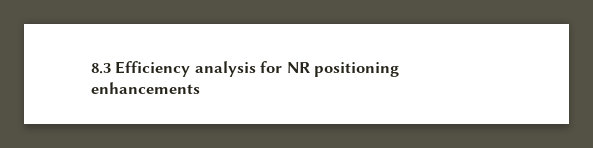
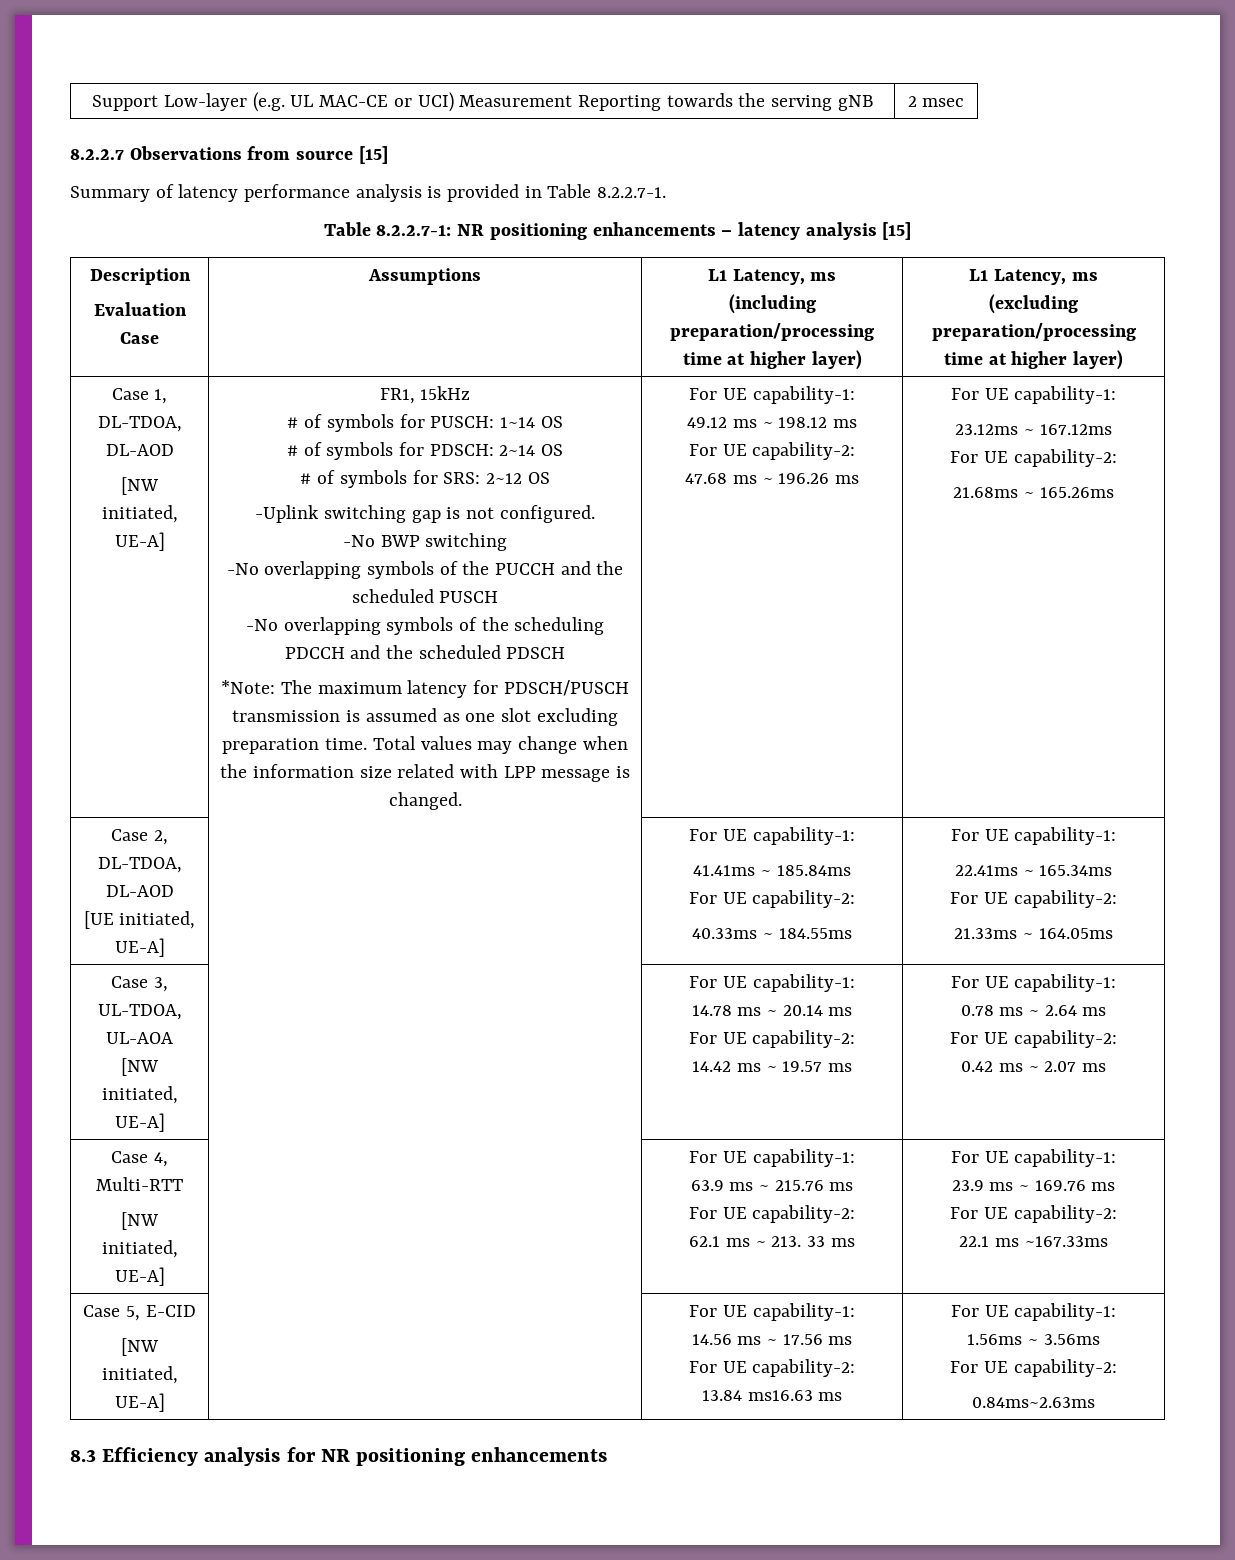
(91, 68) none -> [92,92,873,112] [907,96,965,107] [70,146,388,164] [70,184,667,202] [323,222,912,240] [89,268,191,285] [93,302,187,316] [120,332,159,344] [368,268,481,285] [707,269,837,285] [728,294,816,314] [670,323,874,341] [682,350,862,370] [969,269,1098,285] [989,294,1078,314] [931,323,1136,341] [943,350,1124,370] [111,388,168,404] [97,416,182,432] [105,444,174,456] [121,477,159,495] [101,505,178,523] [114,532,165,551] [379,386,471,404] [287,414,563,432] [286,442,564,460] [300,470,550,488] [255,505,595,523] [342,533,508,551] [226,561,624,579] [351,589,499,603] [245,617,605,635] [284,645,566,659] [221,680,629,698] [232,708,618,726] [222,736,628,754] [220,764,630,782] [388,792,462,810] [689,386,855,404] [687,417,857,428] [688,442,856,460] [685,473,859,484] [950,386,1117,404] [955,424,1112,435] [950,449,1117,467] [953,487,1114,498] [111,829,168,845] [97,857,182,873] [105,885,174,897] [83,911,196,929] [114,938,165,957] [689,827,855,845] [693,865,851,876] [688,890,856,908] [692,928,852,939] [950,827,1117,845] [954,865,1113,876] [950,890,1117,908] [954,928,1113,939] [111,976,168,992] [97,1004,182,1020] [106,1032,173,1044] [121,1058,159,1076] [101,1086,178,1104] [114,1113,165,1132] [689,974,855,992] [691,1005,853,1016] [688,1030,856,1048] [692,1061,852,1072] [950,974,1117,992] [960,1005,1107,1016] [950,1030,1117,1048] [961,1061,1106,1072] [111,1151,168,1167] [96,1177,183,1191] [121,1212,159,1230] [101,1240,178,1258] [114,1267,165,1286] [689,1149,855,1167] [690,1180,854,1191] [688,1205,856,1223] [689,1236,855,1247] [950,1149,1117,1167] [951,1180,1116,1191] [950,1205,1117,1223] [959,1236,1108,1247] [83,1305,196,1321] [121,1338,159,1356] [101,1366,178,1384] [114,1393,165,1412] [689,1303,855,1321] [691,1334,853,1345] [688,1359,856,1377] [701,1390,843,1401] [950,1303,1117,1321] [967,1334,1100,1345] [950,1359,1117,1377] [972,1397,1095,1408] Support Low-layer (e.g. UL MAC-CE or UCI) Measurement Reporting towards the serving gNB | 2 msec // 8.2.2.7 Observations from source [15] // Summary of latency performance analysis is provided in Table 8.2.2.7-1. // Table 8.2.2.7-1: NR positioning enhancements – latency analysis [15] // Description // Evaluation Case | Assumptions | L1 Latency, ms // (including preparation/processing time at higher layer) | L1 Latency, ms // (excluding preparation/processing time at higher layer) // Case 1, DL-TDOA, DL-AOD // [NW initiated, UE-A] | FR1, 15kHz // # of symbols for PUSCH: 1~14 OS // # of symbols for PDSCH: 2~14 OS // # of symbols for SRS: 2~12 OS // -Uplink switching gap is not configured. // -No BWP switching // -No overlapping symbols of the PUCCH and the scheduled PUSCH // -No overlapping symbols of the scheduling PDCCH and the scheduled PDSCH // *Note: The maximum latency for PDSCH/PUSCH transmission is assumed as one slot excluding preparation time. Total values may change when the information size related with LPP message is changed. | For UE capability-1: // 49.12 ms ~ 198.12 ms // For UE capability-2: // 47.68 ms ~ 196.26 ms | For UE capability-1: // 23.12ms ~ 167.12ms // For UE capability-2: // 21.68ms ~ 165.26ms // Case 2, DL-TDOA, DL-AOD // [UE initiated, UE-A] | | For UE capability-1: // 41.41ms ~ 185.84ms // For UE capability-2: // 40.33ms ~ 184.55ms | For UE capability-1: // 22.41ms ~ 165.34ms // For UE capability-2: // 21.33ms ~ 164.05ms // Case 3, UL-TDOA, UL-AOA // [NW initiated, UE-A] | | For UE capability-1: // 14.78 ms ~ 20.14 ms // For UE capability-2: // 14.42 ms ~ 19.57 ms | For UE capability-1: // 0.78 ms ~ 2.64 ms // For UE capability-2: // 0.42 ms ~ 2.07 ms // Case 4, Multi-RTT // [NW initiated, UE-A] | | For UE capability-1: // 63.9 ms ~ 215.76 ms // For UE capability-2: // 62.1 ms ~ 213. 33 ms | For UE capability-1: // 23.9 ms ~ 169.76 ms // For UE capability-2: // 22.1 ms ~167.33ms // Case 5, E-CID // [NW initiated, UE-A] | | For UE capability-1: // 14.56 ms ~ 17.56 ms // For UE capability-2: // 13.84 ms16.63 ms | For UE capability-1: // 1.56ms ~ 3.56ms // For UE capability-2: // 0.84ms~2.63ms //

